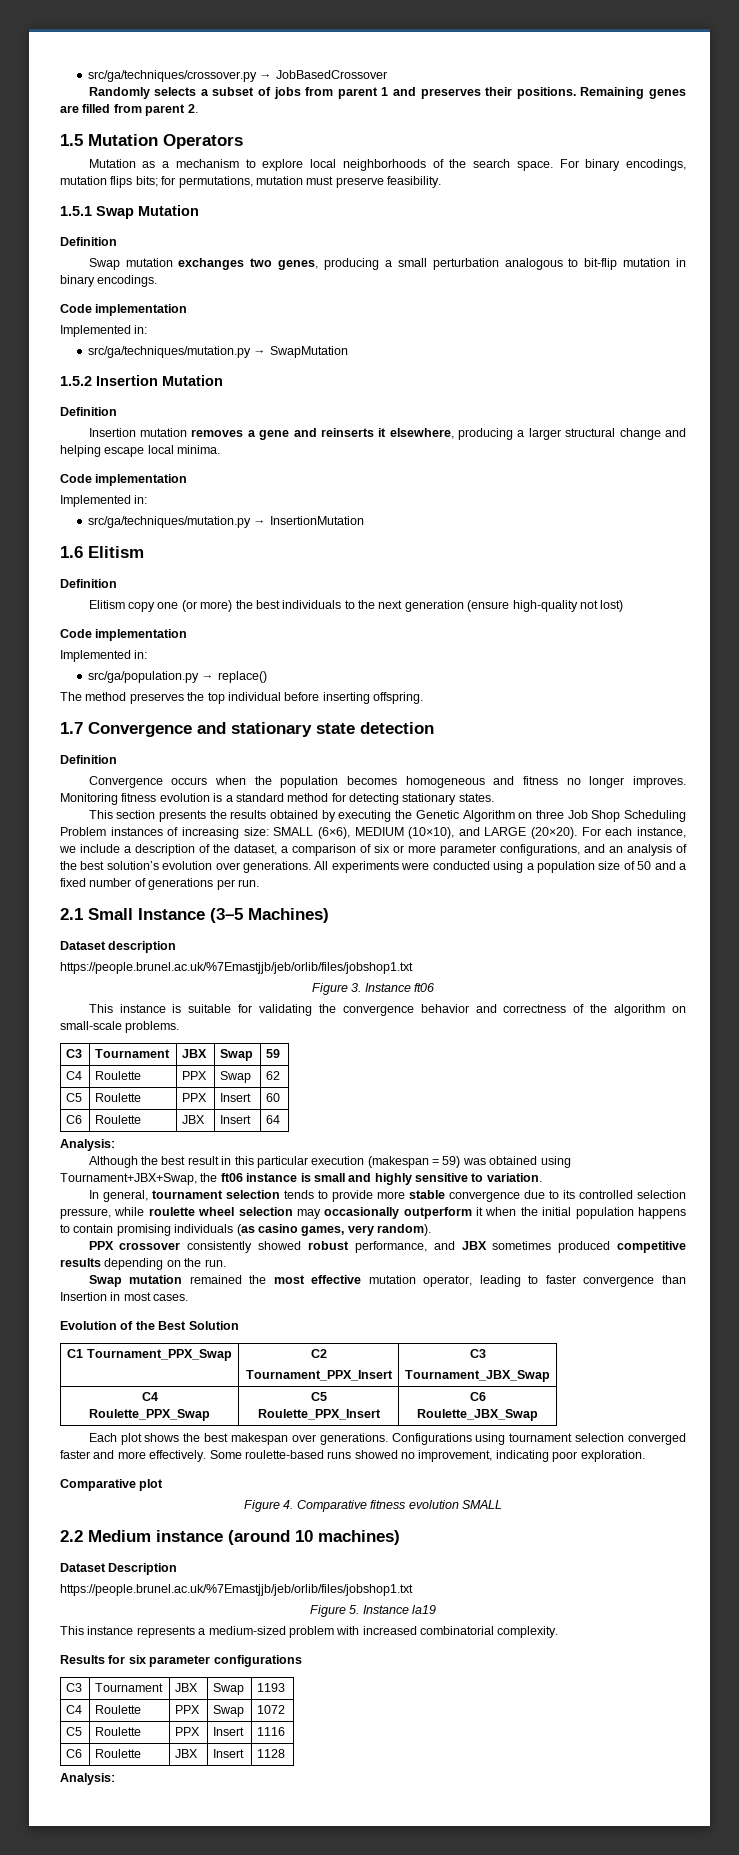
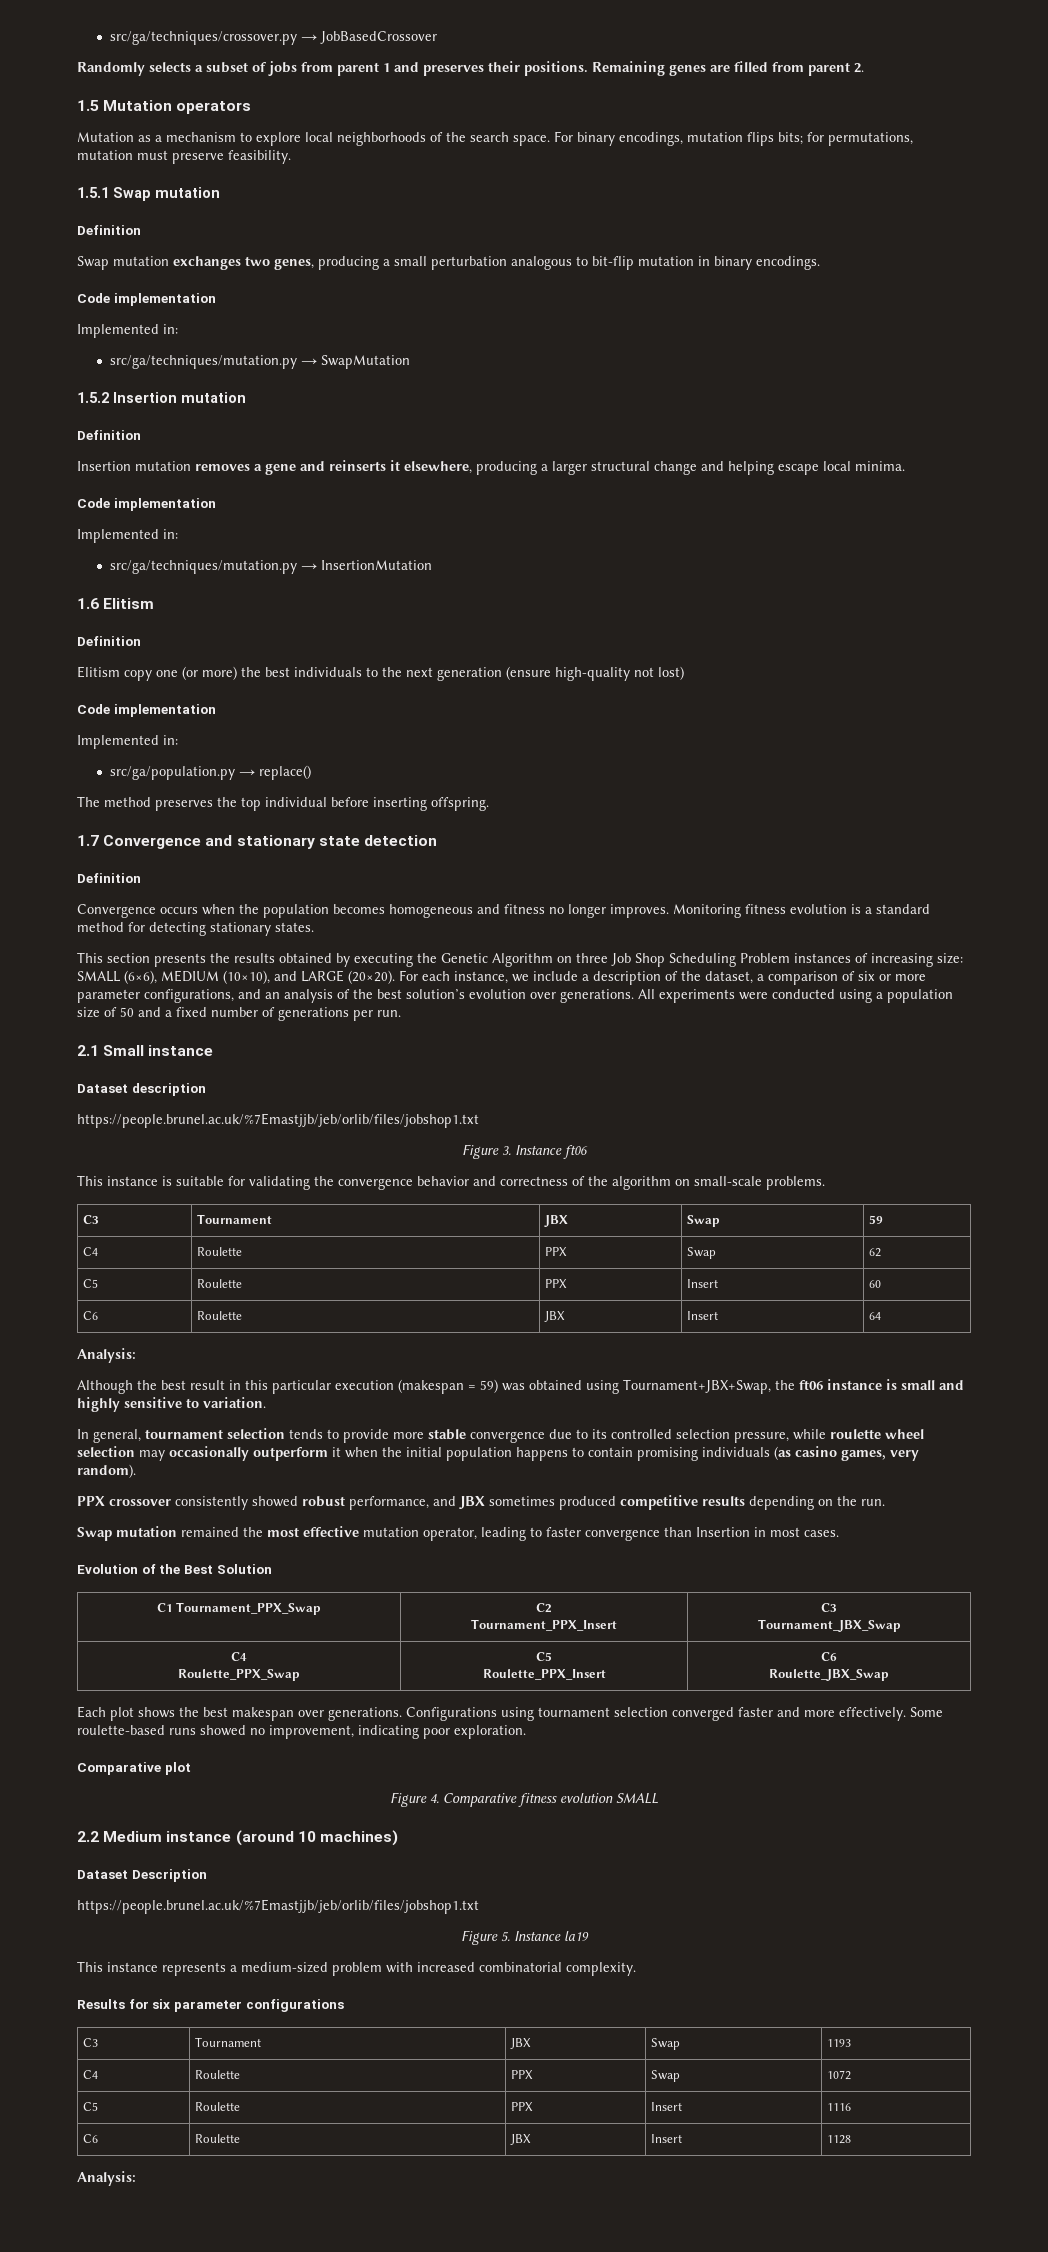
[163,134,243,149] Operators -> [176,101,252,114] operators
[138,205,199,216] Mutation -> [155,187,220,198] mutation
[162,375,223,386] Mutation -> [181,392,246,403] mutation
[138,908,329,923] Instance (3–5 Machines) -> [148,1045,214,1056] instance

